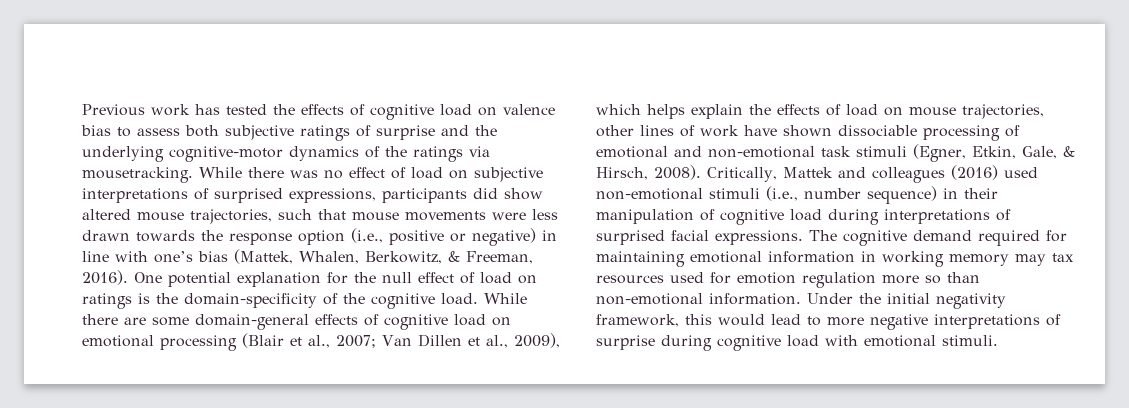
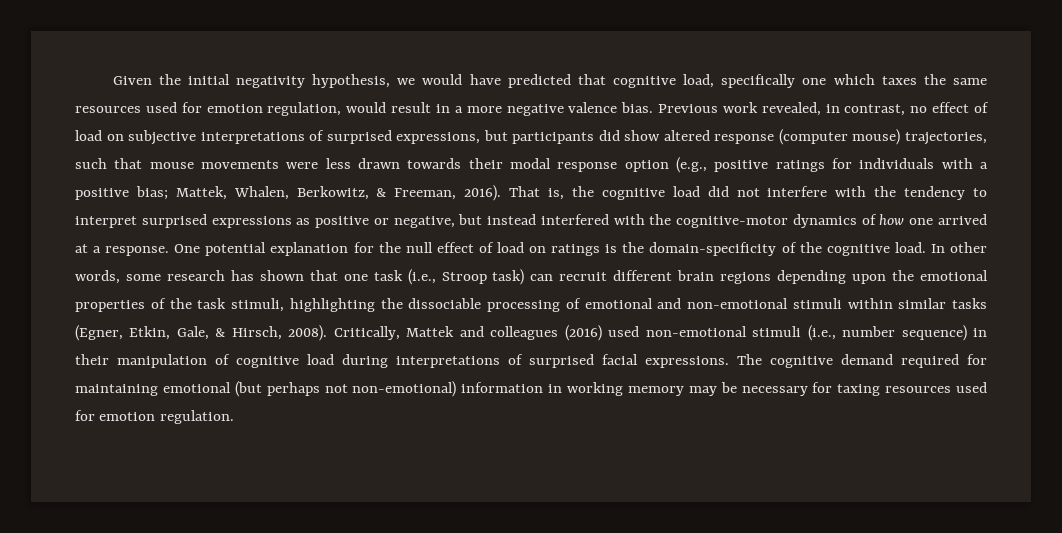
[82,104,555,120] [81,125,497,141] [82,146,490,162] [82,167,318,183] Previous work has tested the effects of cognitive load on valence bias to assess both subjective ratings of surprise and the underlying cognitive-motor dynamics of the ratings via mousetracking. While there was -> [112,74,987,88] [75,102,906,116] Given the initial negativity hypothesis, we would have predicted that cognitive load, specifically one which taxes the same resources used for emotion regulation, would result in a more negative valence bias. Previous work revealed, in contrast,
(376, 195) none -> [483,130,508,141] but
[137,212,184,221] mouse -> [714,129,901,145] response (computer mouse)
[201,228,557,246] [82,249,293,264] the response option (i.e., positive or negative) in line with one’s bias (Mattek, -> [468,157,989,173] [75,186,227,200] their modal response option (e.g., positive ratings for individuals with a positive bias; Mattek,
(128, 277) none -> [509,186,988,200] [75,214,987,228] [75,244,170,256] That is, the cognitive load did not interfere with the tendency to interpret surprised expressions as positive or negative, but instead interfered with the cognitive-motor dynamics of how one arrived at a response.
[484,293,527,304] [82,314,511,330] [82,333,560,351] [596,104,1044,119] [596,125,832,137] While there are some domain-general effects of cognitive load on emotional processing (Blair et al., 2007; Van Dillen et al., 2009), which helps explain the effects of load on mouse trajectories, other lines of work have shown -> [930,242,988,253] [75,269,988,285] [75,298,403,312] In other words, some research has shown that one task (i.e., Stroop task) can recruit different brain regions depending upon the emotional properties of the task stimuli, highlighting the
[821,146,907,157] task stimuli -> [792,298,987,309] stimuli within similar tasks
(762, 257) none -> [234,381,457,397] (but perhaps not non-emotional)
[1052,253,1074,262] [596,272,980,288] [596,293,1006,309] [596,314,1061,330] [596,335,998,351] tax resources used for emotion regulation more so than non-emotional information. Under the initial negativity framework, this would lead to more negative interpretations of surprise during cognitive load with emotional stimuli. -> [720,382,987,396] [75,410,234,424] be necessary for taxing resources used for emotion regulation.

